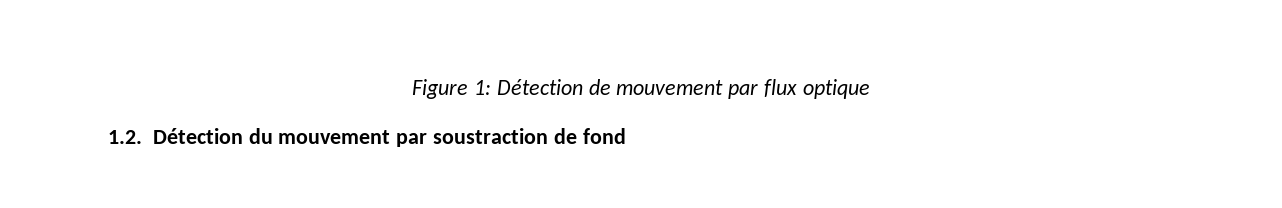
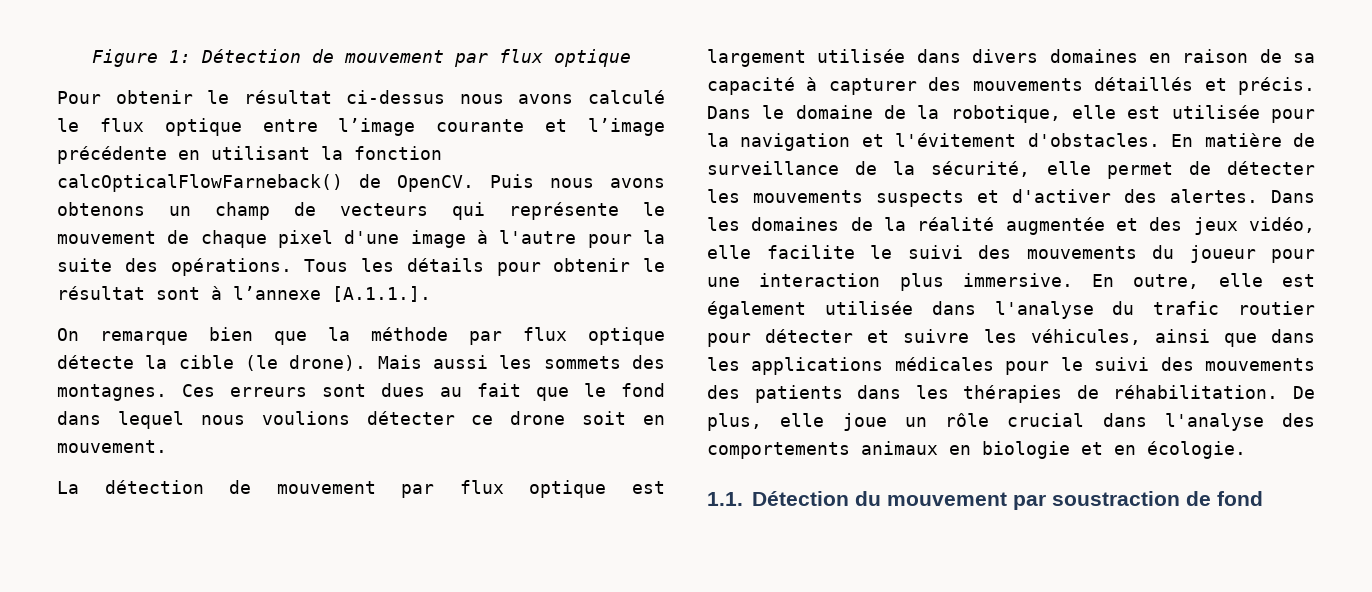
[108,130,142,144] 1.2. -> [57,90,665,104] [57,118,665,136] [57,146,442,164] [57,174,665,192] [57,202,665,220] [57,230,665,248] [57,258,665,276] [57,286,431,302] [57,327,665,345] [57,355,665,371] [57,383,665,401] [57,411,665,429] [57,440,167,453] [57,480,665,498] [707,49,1315,67] [707,77,1315,95] [707,105,1315,123] [707,133,1315,151] [707,161,1315,179] [707,189,1315,207] [707,217,1315,235] [707,245,1315,263] [707,273,1315,291] [707,301,1315,319] [707,329,1315,347] [707,357,1315,375] [707,385,1315,403] [707,413,1315,431] [707,441,1246,459] [707,492,743,506] Pour obtenir le résultat ci-dessus nous avons calculé le flux optique entre l’image courante et l’image précédente en utilisant la fonction calcOpticalFlowFarneback() de OpenCV. Puis nous avons obtenons un champ de vecteurs qui représente le mouvement de chaque pixel d'une image à l'autre pour la suite des opérations. Tous les détails pour obtenir le résultat sont à l’annexe [A.1.1.]. // On remarque bien que la méthode par flux optique détecte la cible (le drone). Mais aussi les sommets des montagnes. Ces erreurs sont dues au fait que le fond dans lequel nous voulions détecter ce drone soit en mouvement. // La détection de mouvement par flux optique est largement utilisée dans divers domaines en raison de sa capacité à capturer des mouvements détaillés et précis. Dans le domaine de la robotique, elle est utilisée pour la navigation et l'évitement d'obstacles. En matière de surveillance de la sécurité, elle permet de détecter les mouvements suspects et d'activer des alertes. Dans les domaines de la réalité augmentée et des jeux vidéo, elle facilite le suivi des mouvements du joueur pour une interaction plus immersive. En outre, elle est également utilisée dans l'analyse du trafic routier pour détecter et suivre les véhicules, ainsi que dans les applications médicales pour le suivi des mouvements des patients dans les thérapies de réhabilitation. De plus, elle joue un rôle crucial dans l'analyse des comportements animaux en biologie et en écologie. // 1.1.

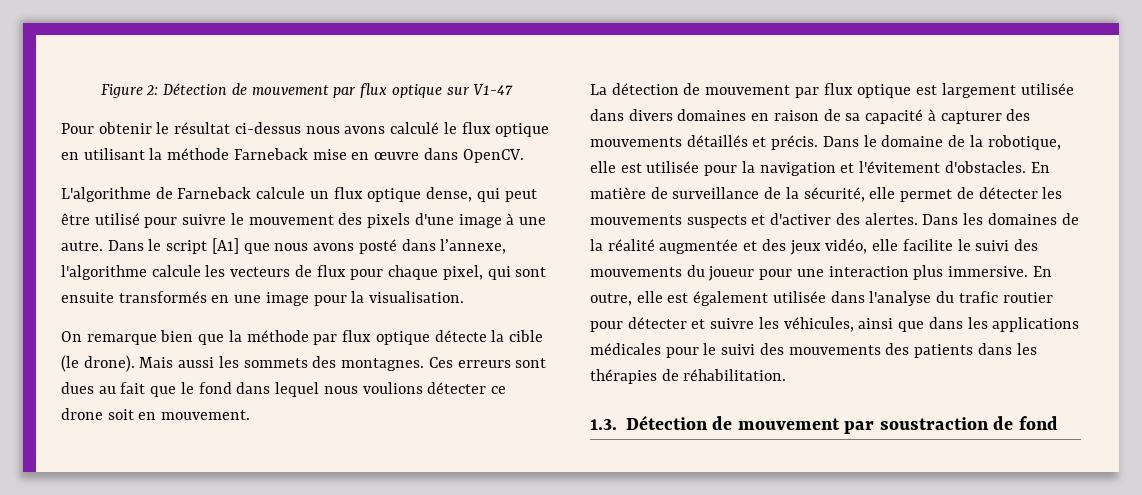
[168,50,191,63] 1: -> [146,85,159,96] 2:
(631, 58) none -> [446,84,514,95] sur V1-47
[262,118,665,136] [57,146,442,164] [57,174,665,192] [57,202,665,220] [57,230,665,248] [57,258,665,276] [57,286,431,302] entre l’image courante et l’image précédente en utilisant la fonction calcOpticalFlowFarneback() de OpenCV. Puis nous avons obtenons un champ de vecteurs qui représente le mouvement de chaque pixel d'une image à l'autre pour la suite des opérations. Tous les détails pour obtenir le résultat sont à l’annexe [A.1.1.]. -> [61,148,524,163] [61,187,537,202] [61,213,546,228] [61,238,507,254] [61,265,547,280] [61,291,465,306] en utilisant la méthode Farneback mise en œuvre dans OpenCV. // L'algorithme de Farneback calcule un flux optique dense, qui peut être utilisé pour suivre le mouvement des pixels d'une image à une autre. Dans le script [A1] que nous avons posté dans l’annexe, l'algorithme calcule les vecteurs de flux pour chaque pixel, qui sont ensuite transformés en une image pour la visualisation.
[1293,386,1315,399] [707,413,1315,431] [707,441,1246,459] [707,491,881,506] De plus, elle joue un rôle crucial dans l'analyse des comportements animaux en biologie et en écologie. // 1.1. Détection du -> [590,415,733,430] // 1.3. Détection de

